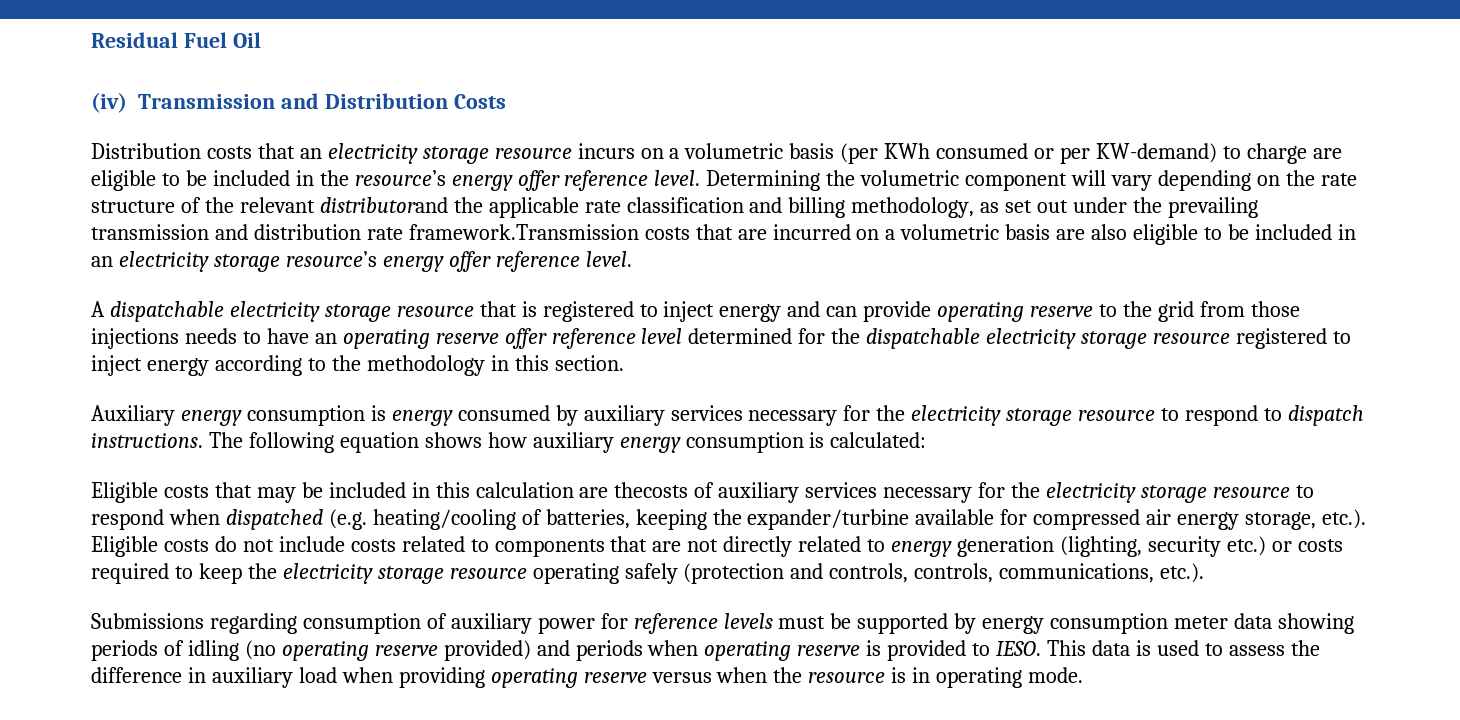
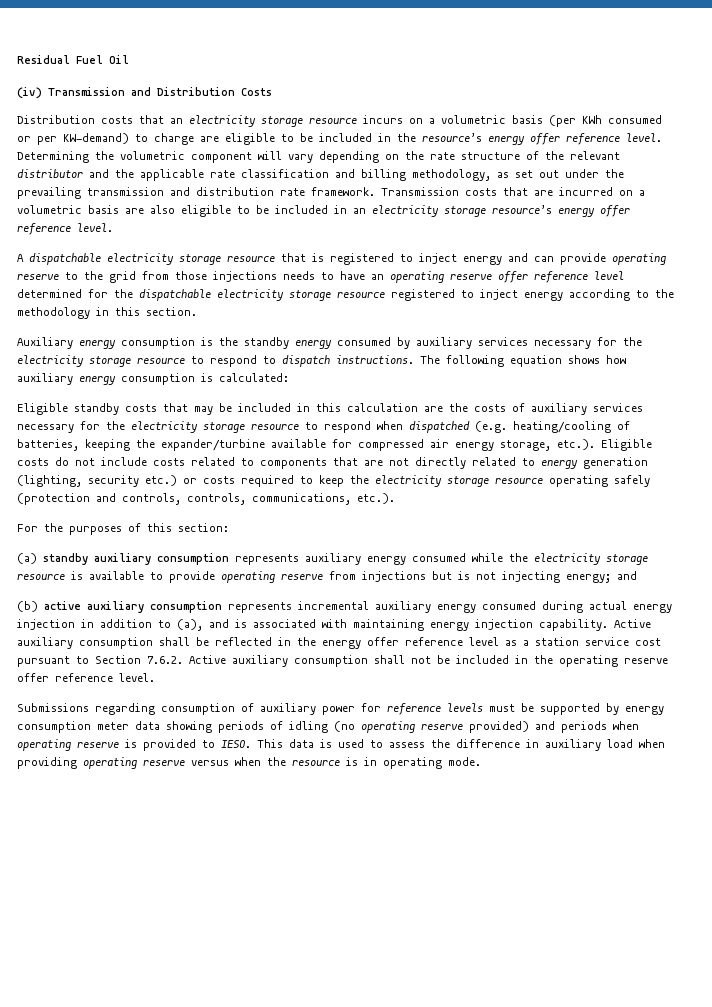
[319,197,448,213] distributorand -> [17,169,109,178] distributor and
[408,224,639,240] framework.Transmission -> [311,187,459,196] framework. Transmission
(386, 413) none -> [219,337,289,349] the standby
(158, 492) none -> [74,403,119,415] standby
[614,482,689,498] thecosts -> [449,403,506,412] the costs
(1205, 573) none -> [17,523,229,535] [17,553,648,565] [17,571,637,583] [17,601,672,613] [17,619,651,631] [17,637,661,649] [17,655,668,667] [17,673,155,682] // For the purposes of this section: // (a) standby auxiliary consumption represents auxiliary energy consumed while the electricity storage resource is available to provide operating reserve from injections but is not injecting energy; and // (b) active auxiliary consumption represents incremental auxiliary energy consumed during actual energy injection in addition to (a), and is associated with maintaining energy injection capability. Active auxiliary consumption shall be reflected in the energy offer reference level as a station service cost pursuant to Section 7.6.2. Active auxiliary consumption shall not be included in the operating reserve offer reference level.

